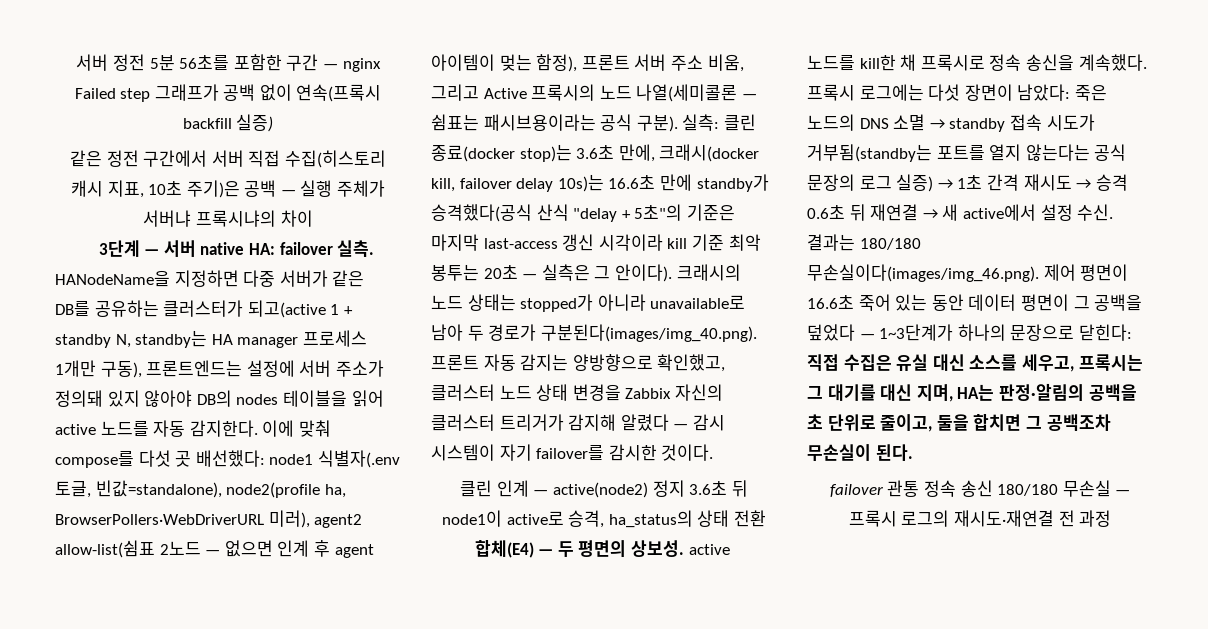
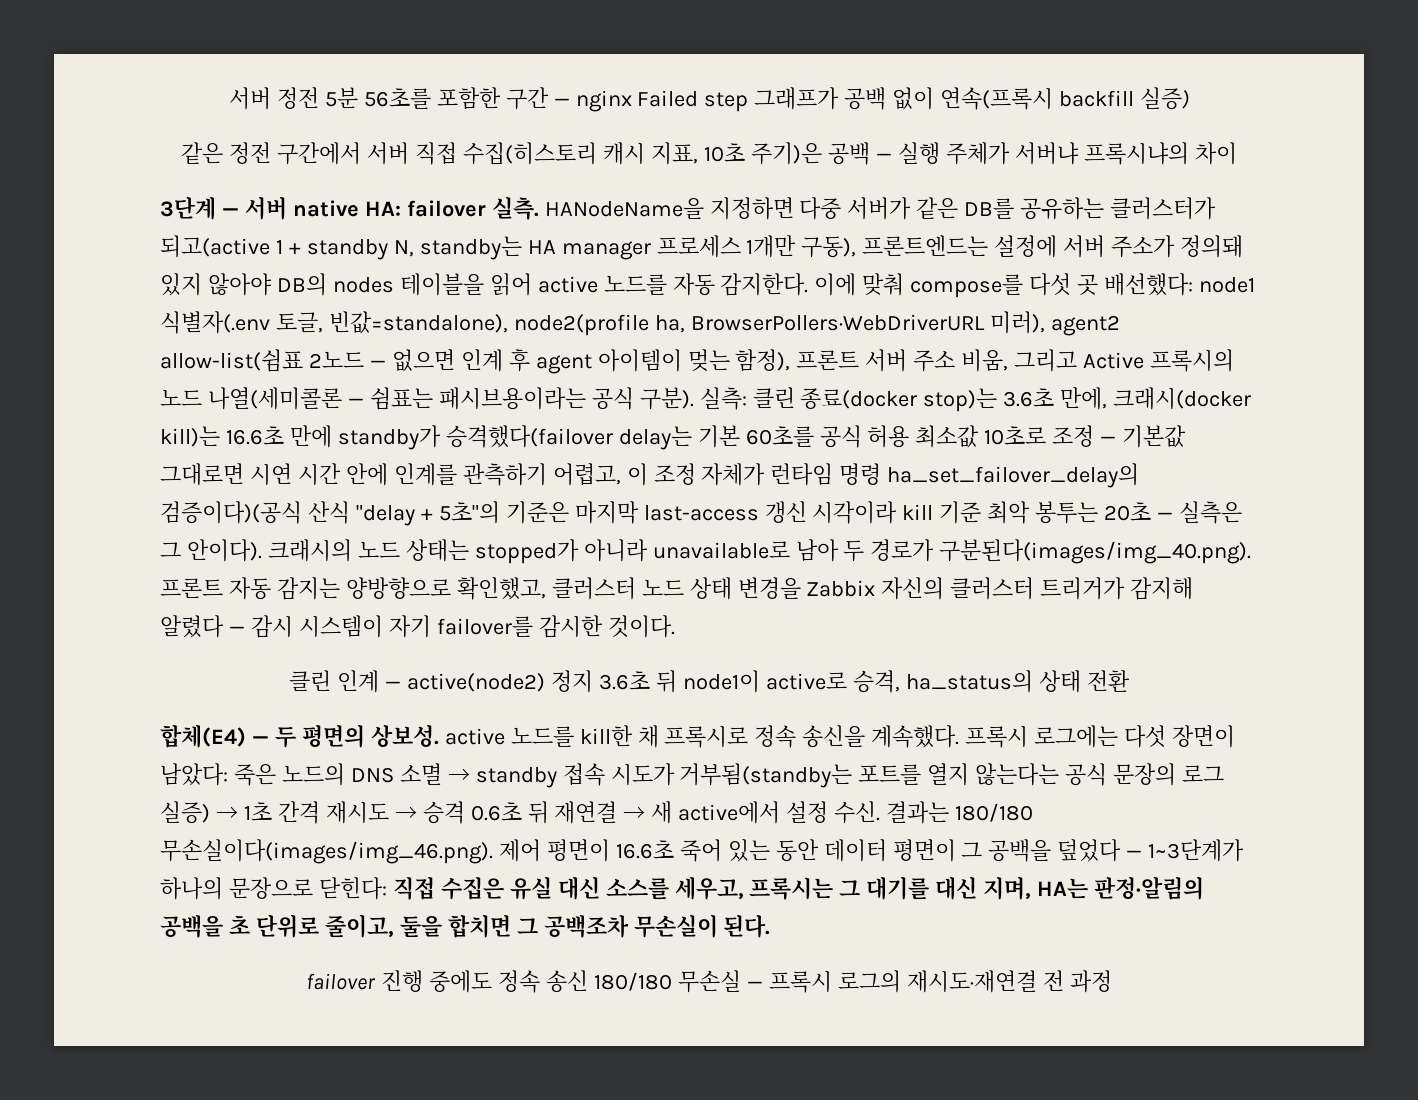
[431,174,769,192] [431,204,532,222] kill, failover delay 10s)는 16.6초 만에 standby가 승격했다(공식 -> [160,425,1187,450] [160,463,1140,488] [160,501,302,524] kill)는 16.6초 만에 standby가 승격했다(failover delay는 기본 60초를 공식 허용 최소값 10초로 조정 — 기본값 그대로면 시연 시간 안에 인계를 관측하기 어렵고, 이 조정 자체가 런타임 명령 ha_set_failover_delay의 검증이다)(공식
[887,480,920,497] 관통 -> [381,970,493,993] 진행 중에도

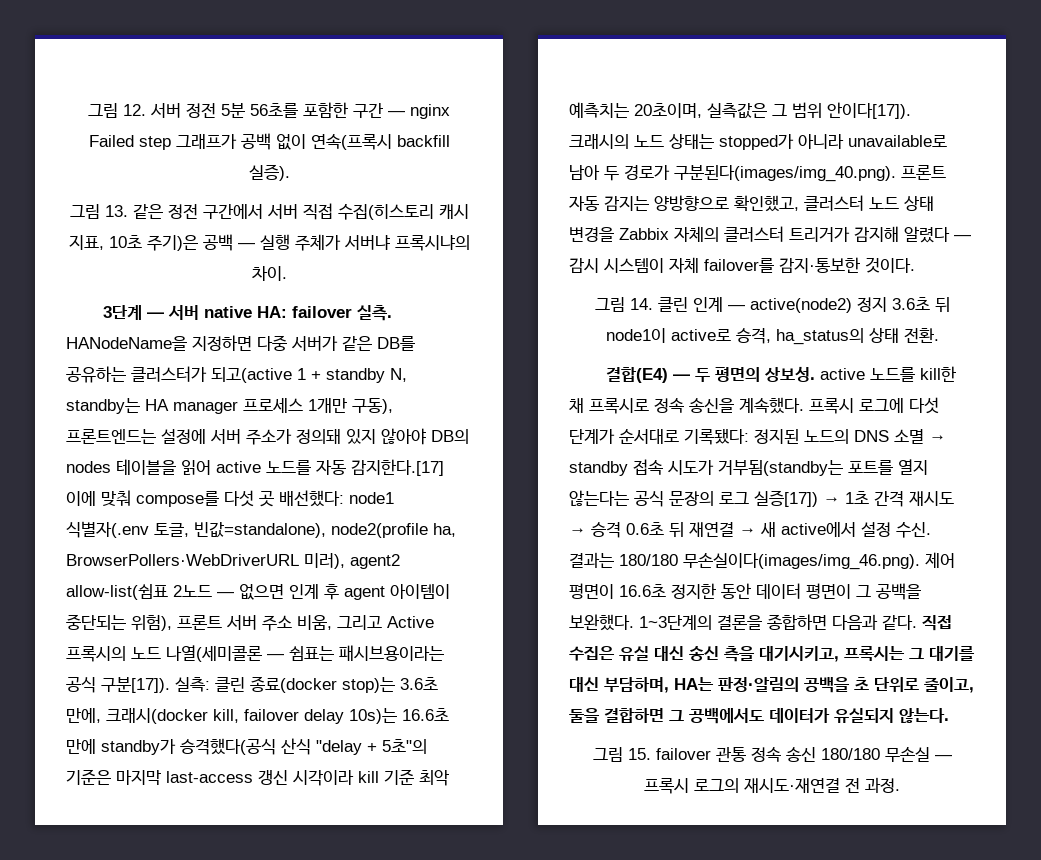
(228, 98) none -> [88,103,146,118] 그림 12.
[1140,87,1190,110] 실증) // -> [248,164,290,181] [69,204,128,219] 실증). // 그림 13.
[1194,142,1237,165] 차이 -> [251,266,287,281] 차이.
[720,273,809,296] 감지한다. -> [351,459,444,476] 감지한다.[17]
[687,349,791,372] 멎는 함정), -> [66,614,172,631] 중단되는 위험),
[639,387,694,410] 구분). -> [101,677,170,693] 구분[17]).
[160,425,1187,450] [160,463,1140,488] [160,501,302,524] kill)는 16.6초 만에 standby가 승격했다(failover delay는 기본 60초를 공식 허용 최소값 10초로 조정 — 기본값 그대로면 시연 시간 안에 인계를 관측하기 어렵고, 이 조정 자체가 런타임 명령 ha_set_failover_delay의 검증이다)(공식 -> [213,708,449,724] [66,738,276,755] kill, failover delay 10s)는 16.6초 만에 standby가 승격했다(공식
[1035,501,1243,524] [160,539,262,562] 봉투는 20초 — 실측은 그 안이다). -> [569,102,911,119] 예측치는 20초이며, 실측값은 그 범위 안이다[17]).
[881,577,945,600] 자신의 -> [674,226,719,242] 자체의
[388,615,603,638] 자기 failover를 감시한 -> [669,257,860,273] 자체 failover를 감지·통보한
(675, 626) none -> [594,297,653,312] 그림 14.
[1086,670,1130,692] [160,725,246,748] 전환 // 합체(E4) -> [903,328,939,343] [605,367,668,383] 전환. // 결합(E4)
[1034,725,1236,748] [160,763,276,786] 로그에는 다섯 장면이 남았다: 죽은 -> [859,397,939,414] [569,429,799,445] 로그에 다섯 단계가 순서대로 기록됐다: 정지된
[160,801,210,824] 실증) -> [754,490,818,507] 실증[17])
[679,839,770,862] 죽어 있는 -> [671,583,716,599] 정지한
[1057,839,1245,862] [160,877,387,900] 덮었다 — 1~3단계가 하나의 문장으로 닫힌다: -> [569,614,917,631] 보완했다. 1~3단계의 결론을 종합하면 다음과 같다.
[605,877,744,900] 소스를 세우고, -> [689,646,839,662] 송신 측을 대기시키고,
[983,877,1032,900] 지며, -> [604,677,669,693] 부담하며,
[447,914,771,938] [306,970,493,993] 합치면 그 공백조차 무손실이 된다. // failover 진행 중에도 -> [604,708,949,724] [592,747,746,762] 결합하면 그 공백에서도 데이터가 유실되지 않는다. // 그림 15. failover 관통
[1069,970,1112,993] 과정 -> [865,777,900,793] 과정.

